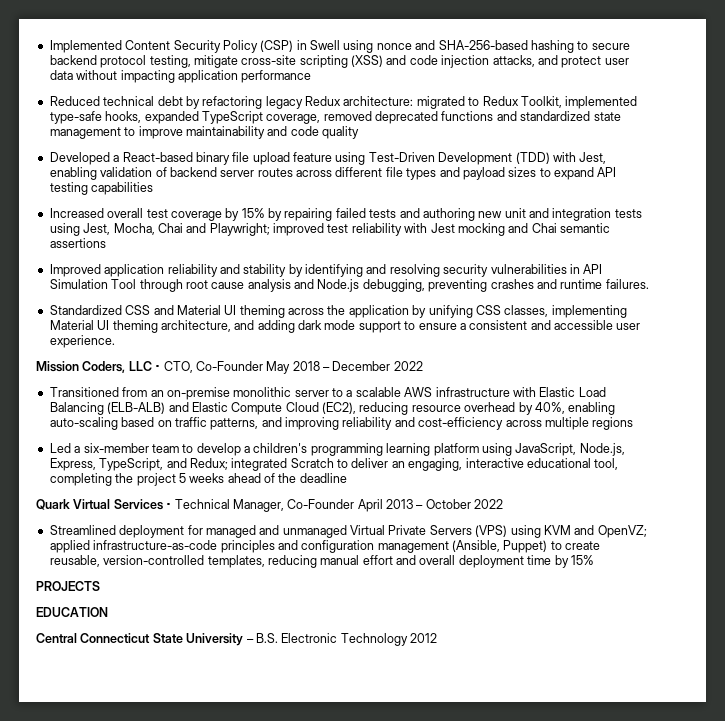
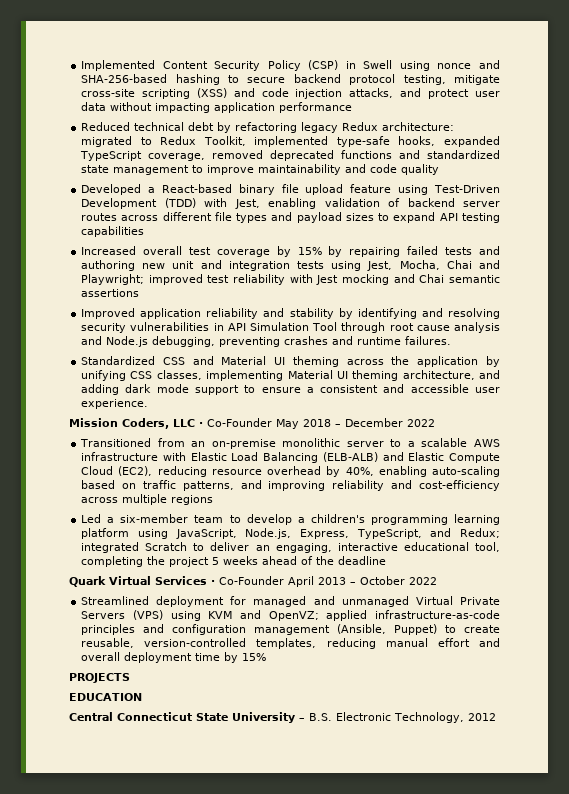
[163,361,193,373] CTO, -> (203, 424) none
[174,499,284,512] Technical Manager, -> (215, 582) none
[340,633,408,646] Technology -> [394,712,464,723] Technology,

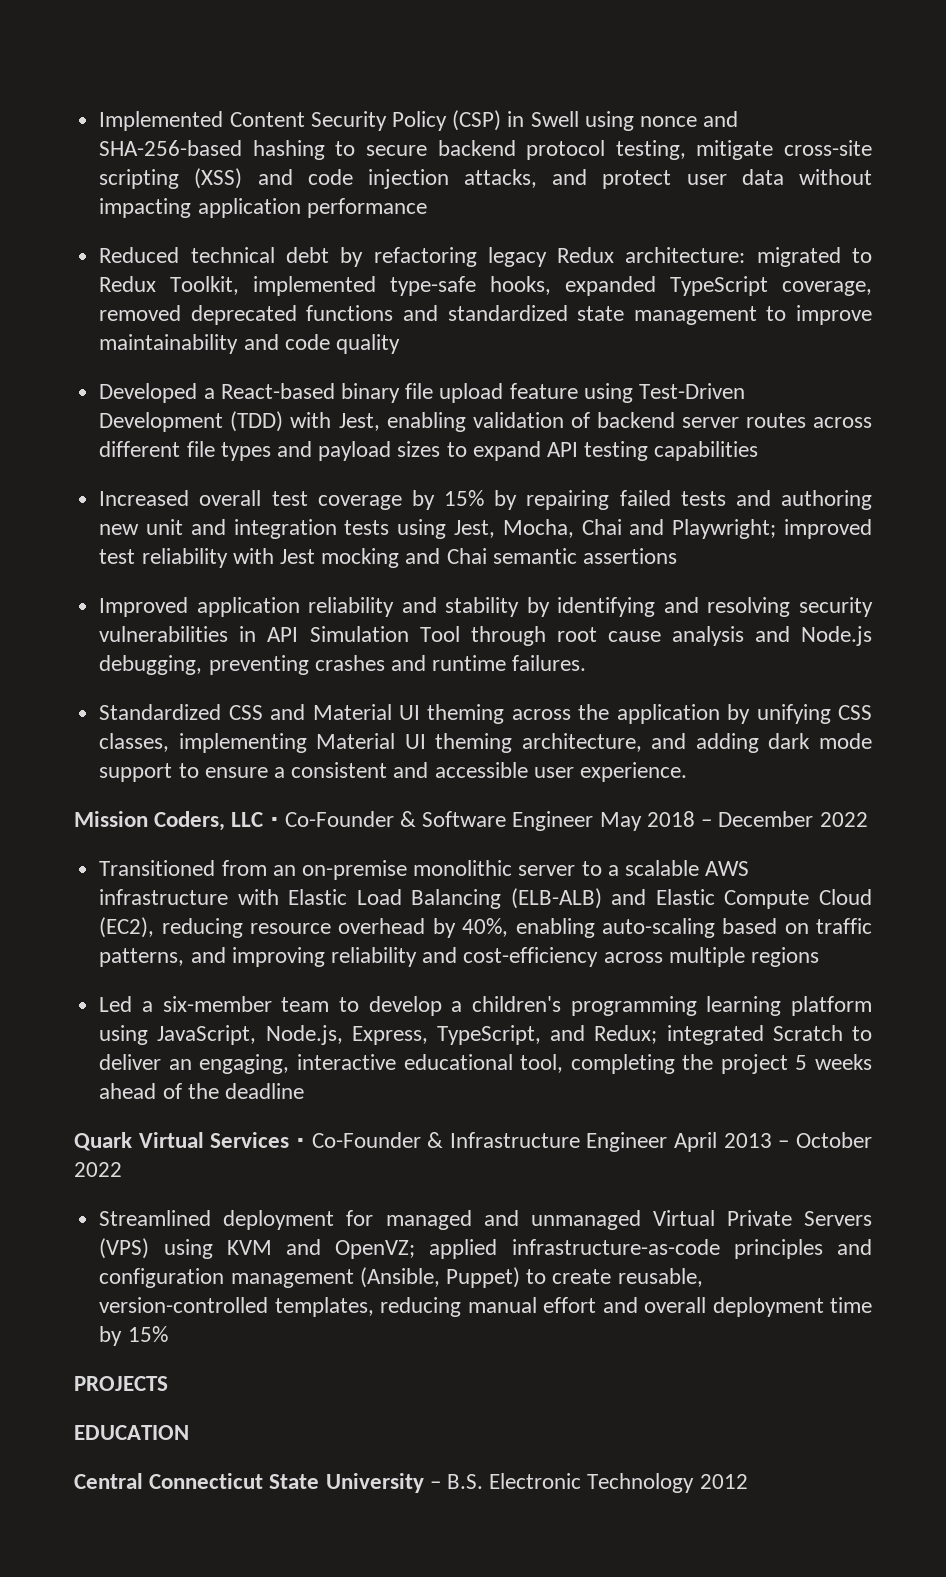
(272, 422) none -> [400,811,594,831] & Software Engineer
(284, 580) none -> [427,1132,668,1152] & Infrastructure Engineer
[394,712,464,723] Technology, -> [587,1473,695,1493] Technology

